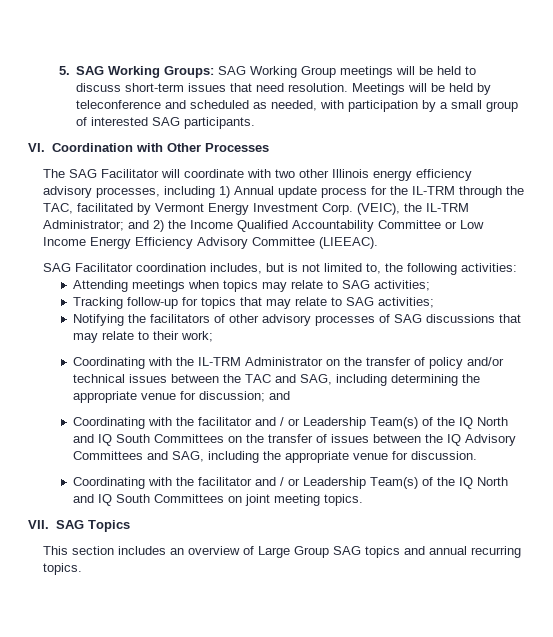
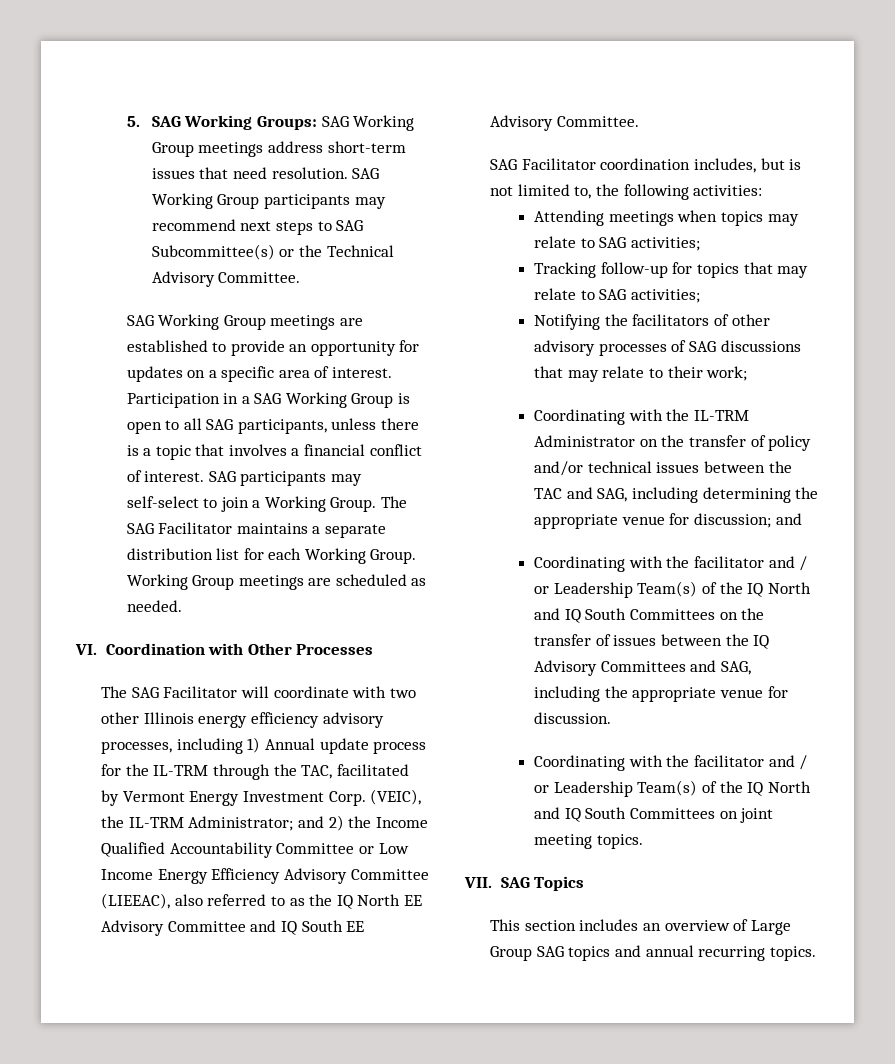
[396,66,477,75] [76,83,122,92] will be held to discuss -> [267,141,323,153] address
[352,83,492,95] [76,100,519,112] [76,117,256,129] Meetings will be held by teleconference and scheduled as needed, with participation by a small group of interested SAG participants. -> [352,168,380,179] [151,193,386,209] [151,219,364,235] [151,244,394,260] [151,271,301,287] [126,314,363,330] [126,340,420,356] [126,366,393,382] [126,392,411,408] [126,418,420,434] [126,444,422,460] [126,470,362,486] [126,496,408,512] [126,522,386,538] [126,548,417,564] [126,574,427,590] [126,600,182,612] SAG Working Group participants may recommend next steps to SAG Subcommittee(s) or the Technical Advisory Committee. // SAG Working Group meetings are established to provide an opportunity for updates on a specific area of interest. Participation in a SAG Working Group is open to all SAG participants, unless there is a topic that involves a financial conflict of interest. SAG participants may self-select to join a Working Group. The SAG Facilitator maintains a separate distribution list for each Working Group. Working Group meetings are scheduled as needed.
[319,237,379,249] (LIEEAC). -> [101,893,422,909] [101,920,365,936] [490,115,639,131] (LIEEAC), also referred to as the IQ North EE Advisory Committee and IQ South EE Advisory Committee.

